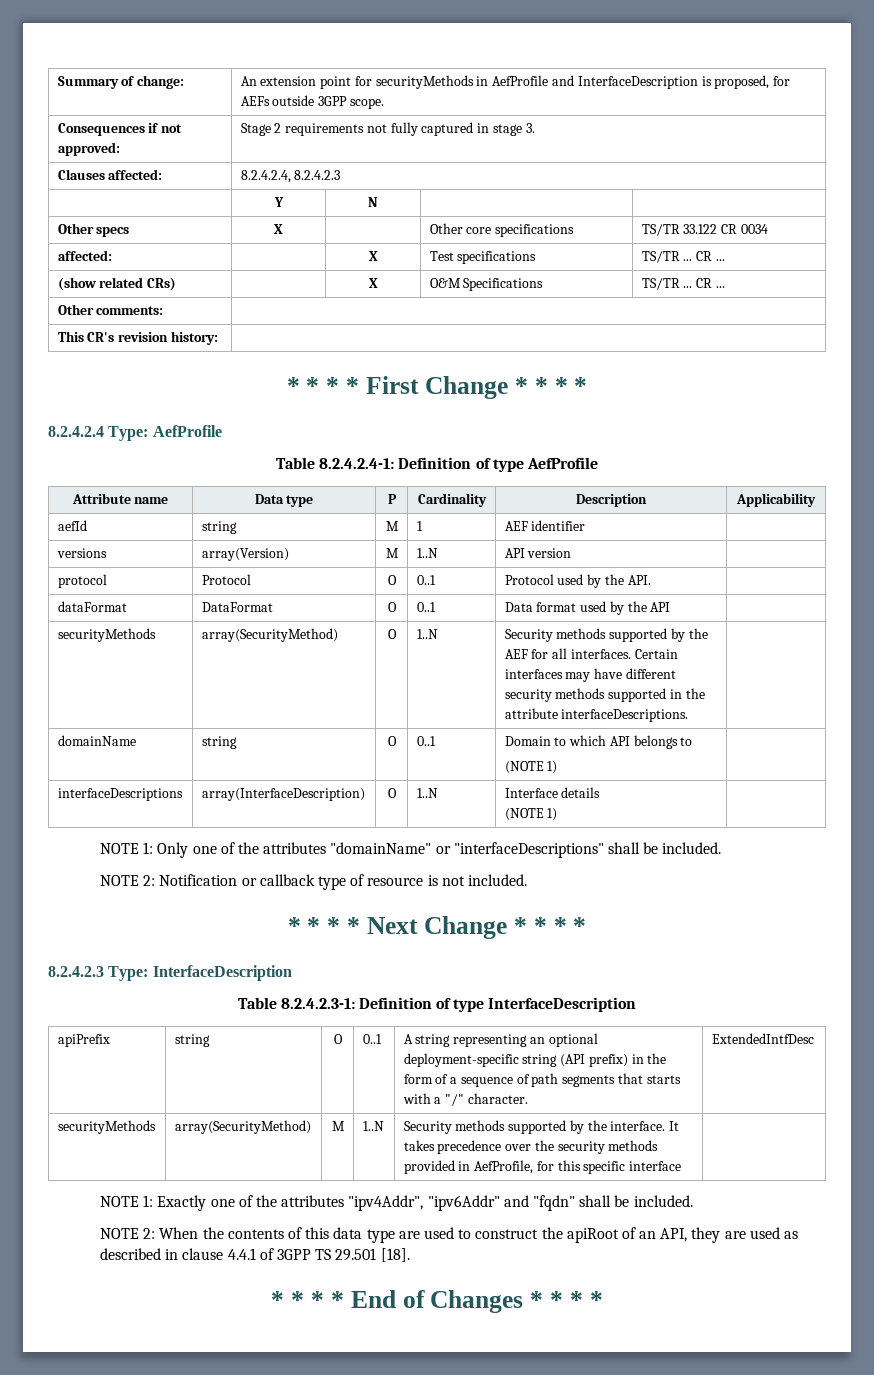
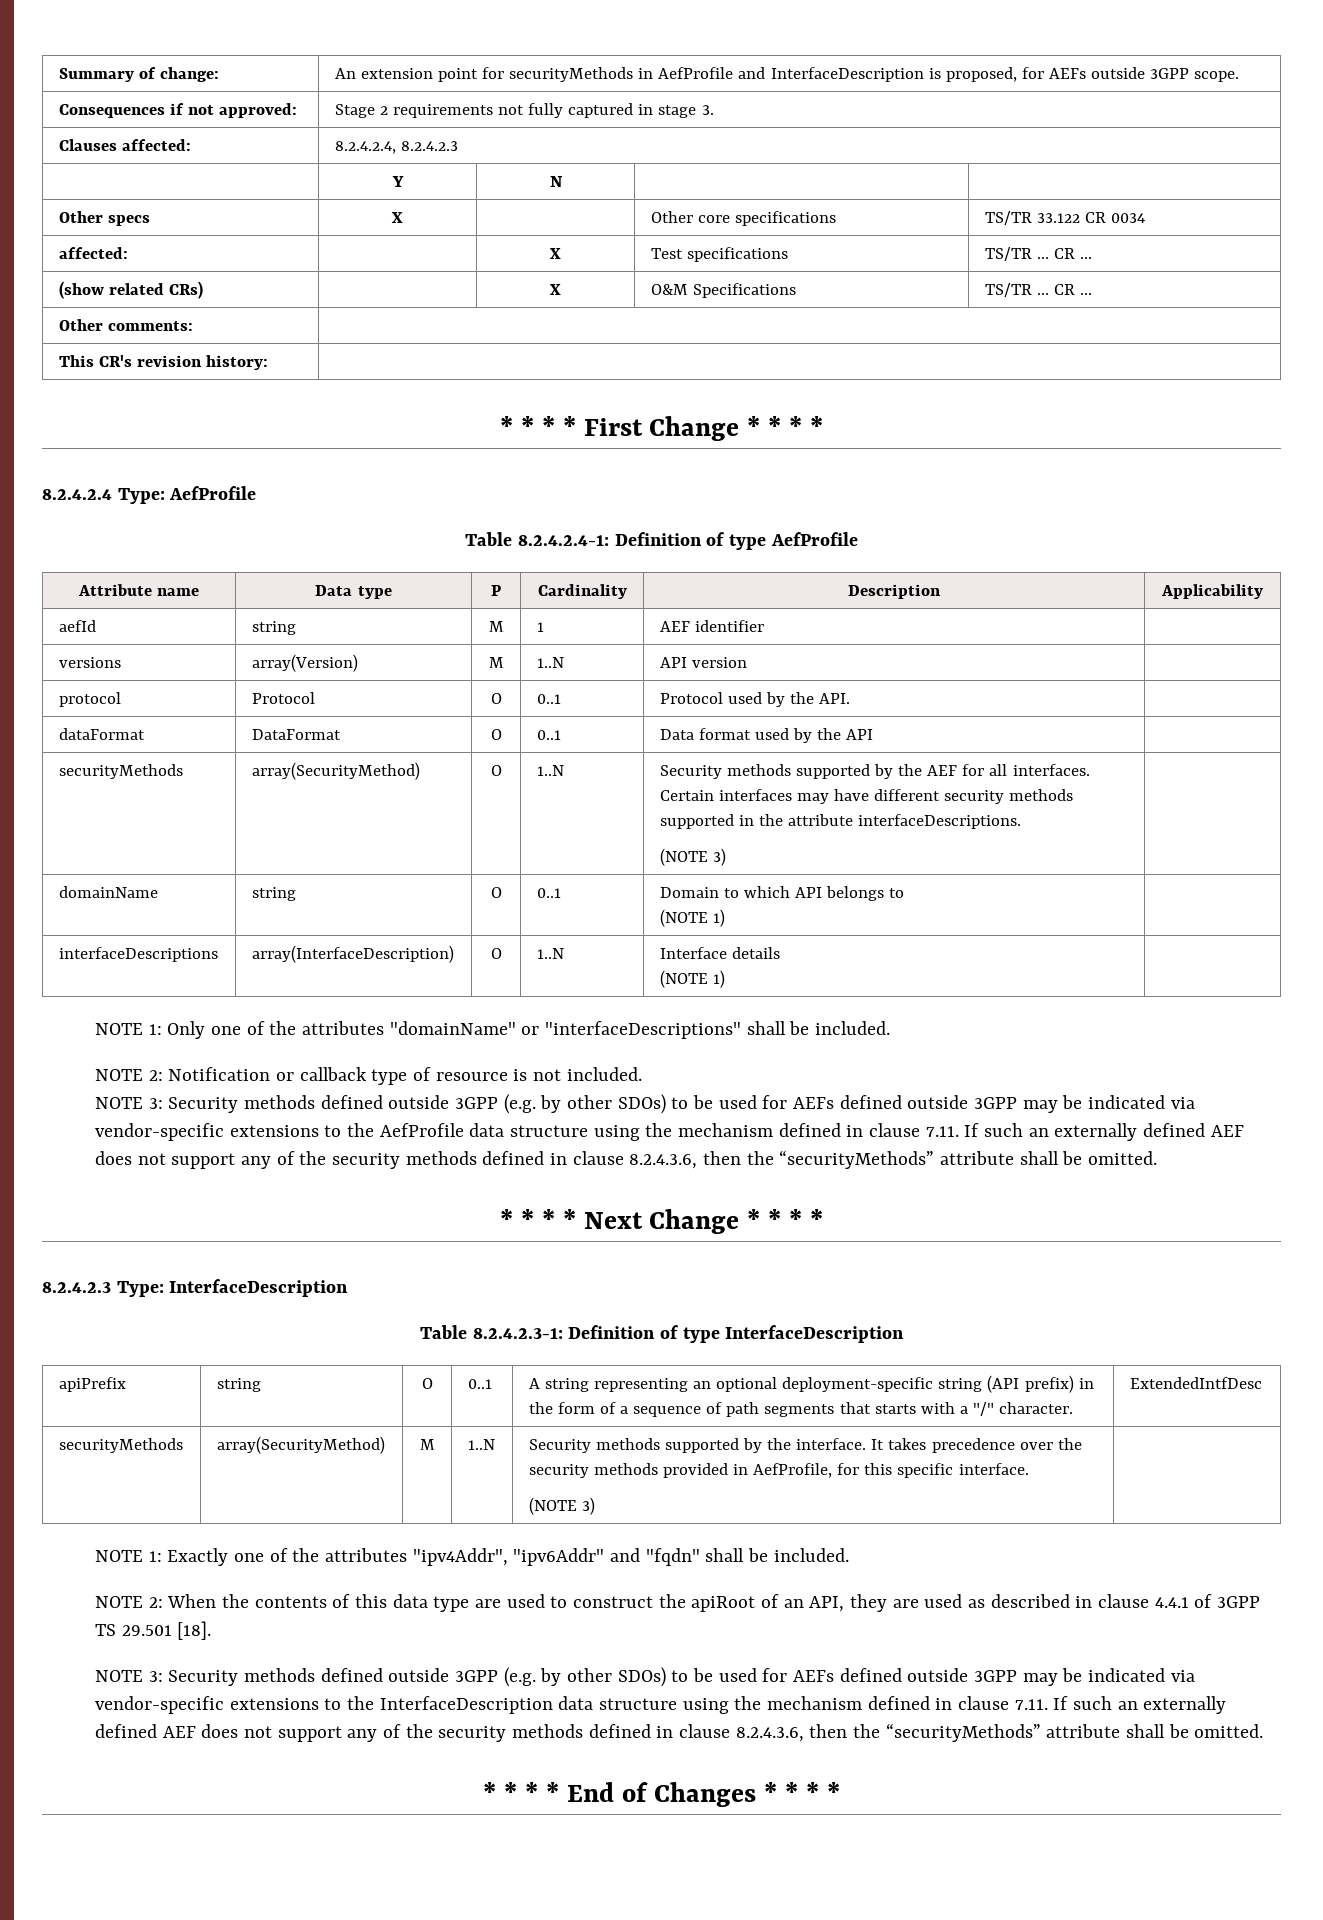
(689, 715) none -> [659,848,726,866] // (NOTE 3)
(527, 880) none -> [95,1094,1195,1114] [95,1123,1244,1141] [95,1150,1158,1169] // NOTE 3: Security methods defined outside 3GPP (e.g. by other SDOs) to be used for AEFs defined outside 3GPP may be indicated via vendor-specific extensions to the AefProfile data structure using the mechanism defined in clause 7.11. If such an externally defined AEF does not support any of the security methods defined in clause 8.2.4.3.6, then the “securityMethods” attribute shall be omitted.
[629,1161,682,1171] interface -> [958,1463,1029,1475] [528,1497,595,1515] interface. // (NOTE 3)
(410, 1255) none -> [95,1667,1195,1687] [95,1696,1227,1714] [95,1723,1264,1742] // NOTE 3: Security methods defined outside 3GPP (e.g. by other SDOs) to be used for AEFs defined outside 3GPP may be indicated via vendor-specific extensions to the InterfaceDescription data structure using the mechanism defined in clause 7.11. If such an externally defined AEF does not support any of the security methods defined in clause 8.2.4.3.6, then the “securityMethods” attribute shall be omitted.

